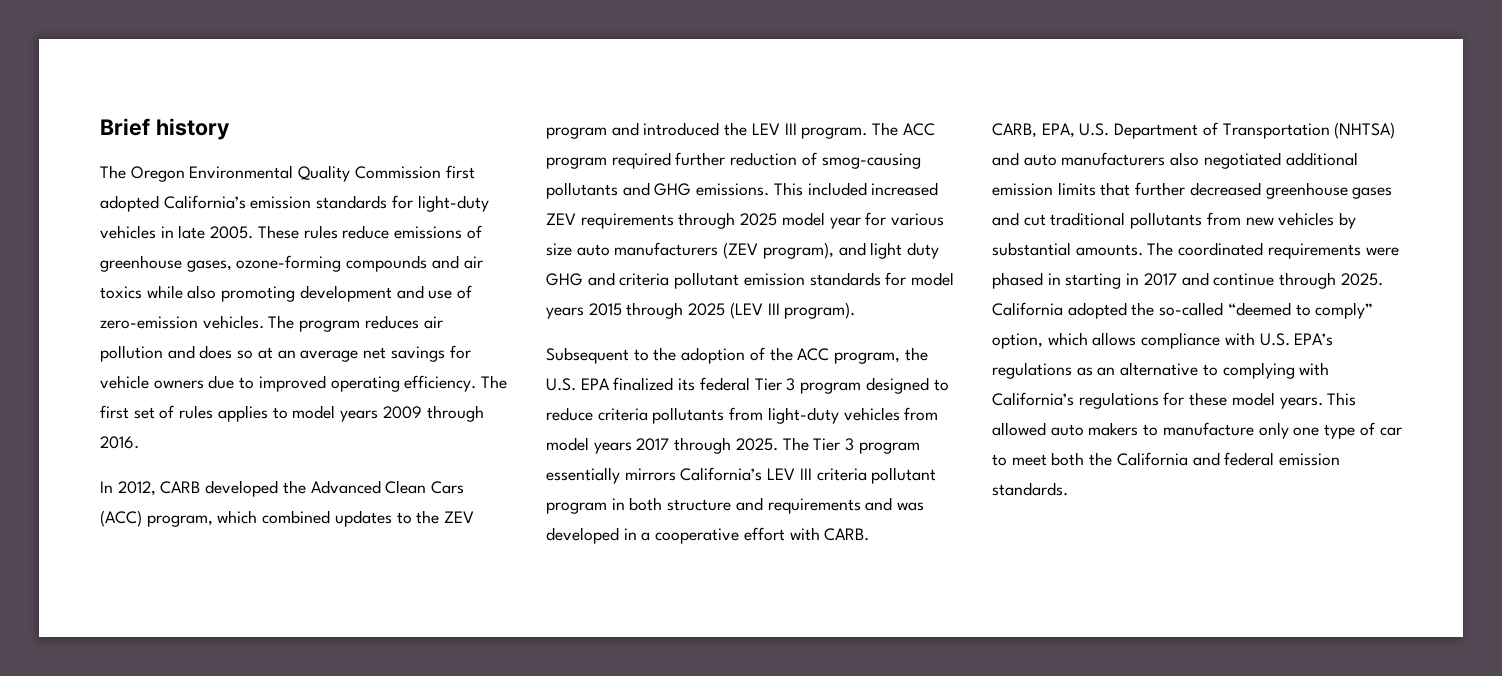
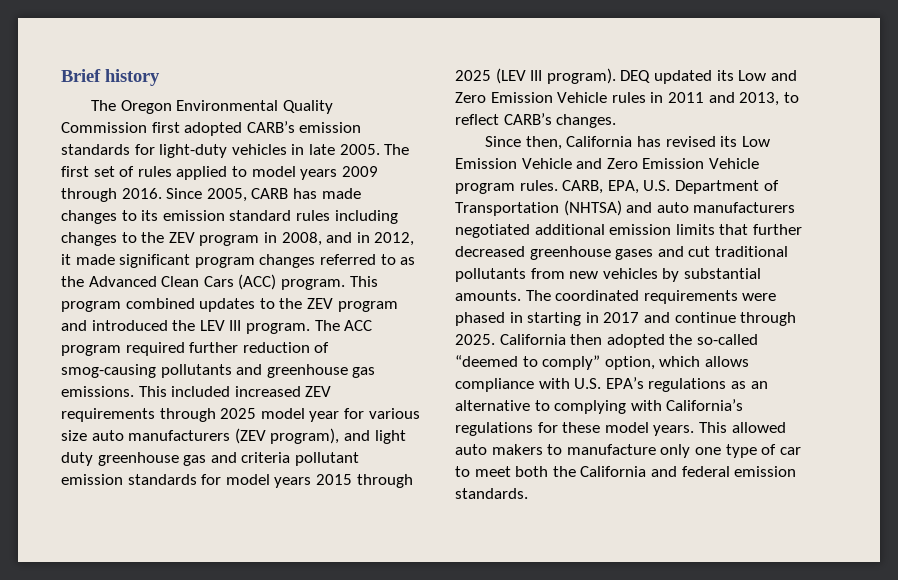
[163,195,246,209] California’s -> [246,121,295,133] CARB’s
[257,225,482,239] [100,255,483,272] [100,285,473,302] [100,315,443,332] [100,345,471,362] [100,375,477,392] These rules reduce emissions of greenhouse gases, ozone-forming compounds and air toxics while also promoting development and use of zero-emission vehicles. The program reduces air pollution and does so at an average net savings for vehicle owners due to improved operating efficiency. -> (380, 149) none
[217,405,268,422] applies -> [176,166,228,180] applied
[100,480,279,497] // In 2012, CARB developed -> [166,188,361,202] [61,210,398,224] [61,232,415,246] [61,254,416,268] Since 2005, CARB has made changes to its emission standard rules including changes to the ZEV program in 2008, and in 2012, it made significant program changes referred to as
[146,510,258,527] program, which -> [280,276,378,290] [61,301,121,312] program. This program
[654,183,692,196] GHG -> [266,364,376,378] greenhouse gas
[546,273,583,286] GHG -> [97,452,207,466] greenhouse gas
[546,347,928,364] [546,377,949,394] [546,407,939,424] [546,437,920,454] [546,467,937,484] [546,497,925,514] [546,527,870,544] // Subsequent to the adoption of the ACC program, the U.S. EPA finalized its federal Tier 3 program designed to reduce criteria pollutants from light-duty vehicles from model years 2017 through 2025. The Tier 3 program essentially mirrors California’s LEV III criteria pollutant program in both structure and requirements and was developed in a cooperative effort with CARB. // -> [620,70,797,84] [455,92,799,106] [455,113,617,128] [485,136,770,150] [455,158,759,169] [455,180,558,194] DEQ updated its Low and Zero Emission Vehicle rules in 2011 and 2013, to reflect CARB’s changes. // Since then, California has revised its Low Emission Vehicle and Zero Emission Vehicle program rules.
[1170,152,1200,166] also -> (796, 207) none
(1063, 309) none -> [570,334,603,345] then

